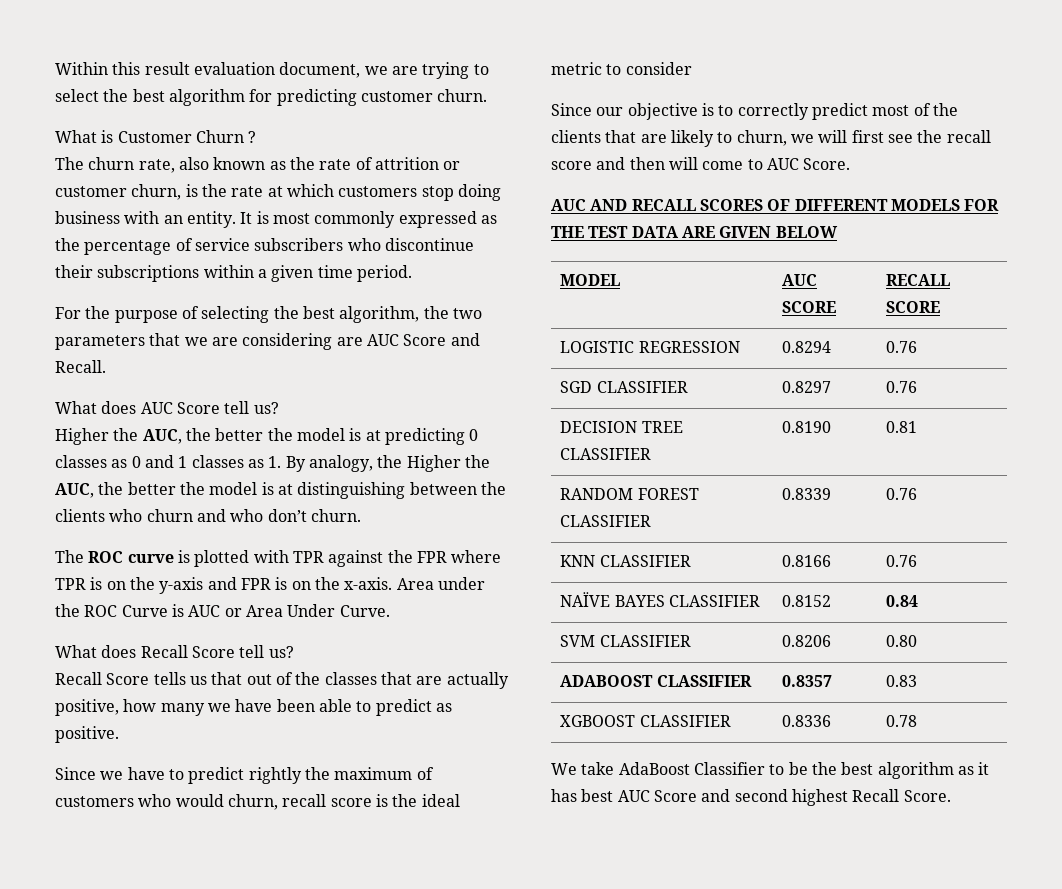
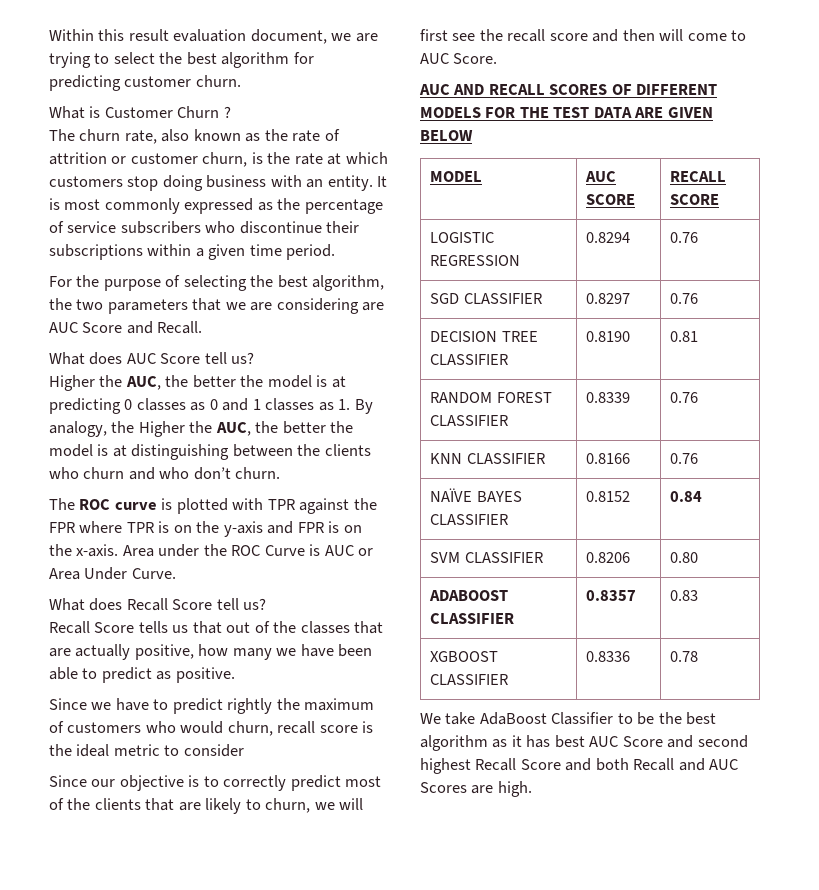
[903,790,951,802] Score. -> [520,758,739,771] [420,781,532,797] Score and both Recall and AUC Scores are high.

